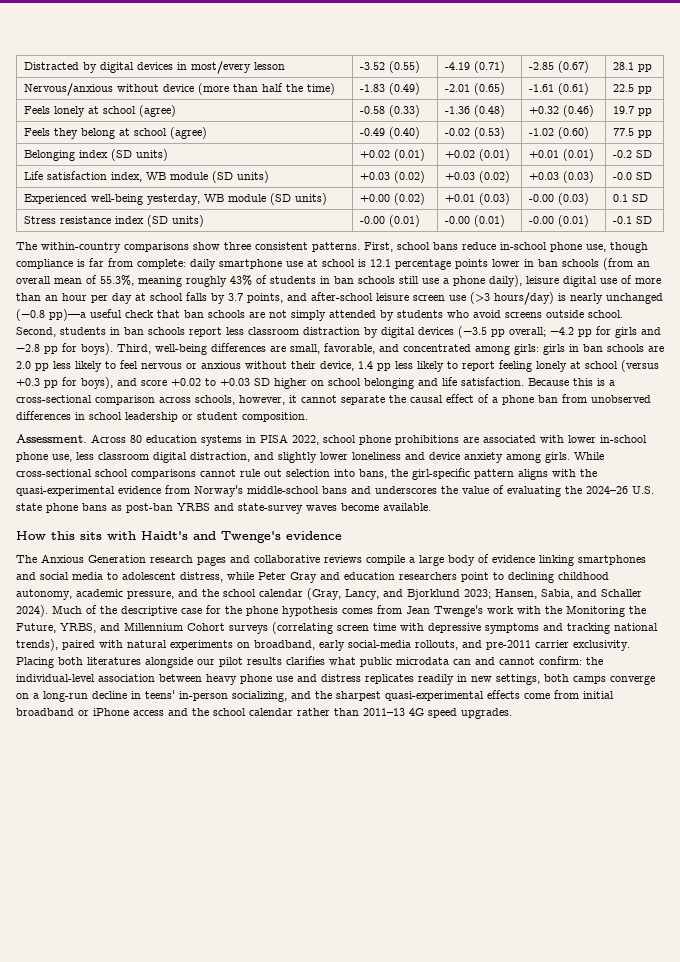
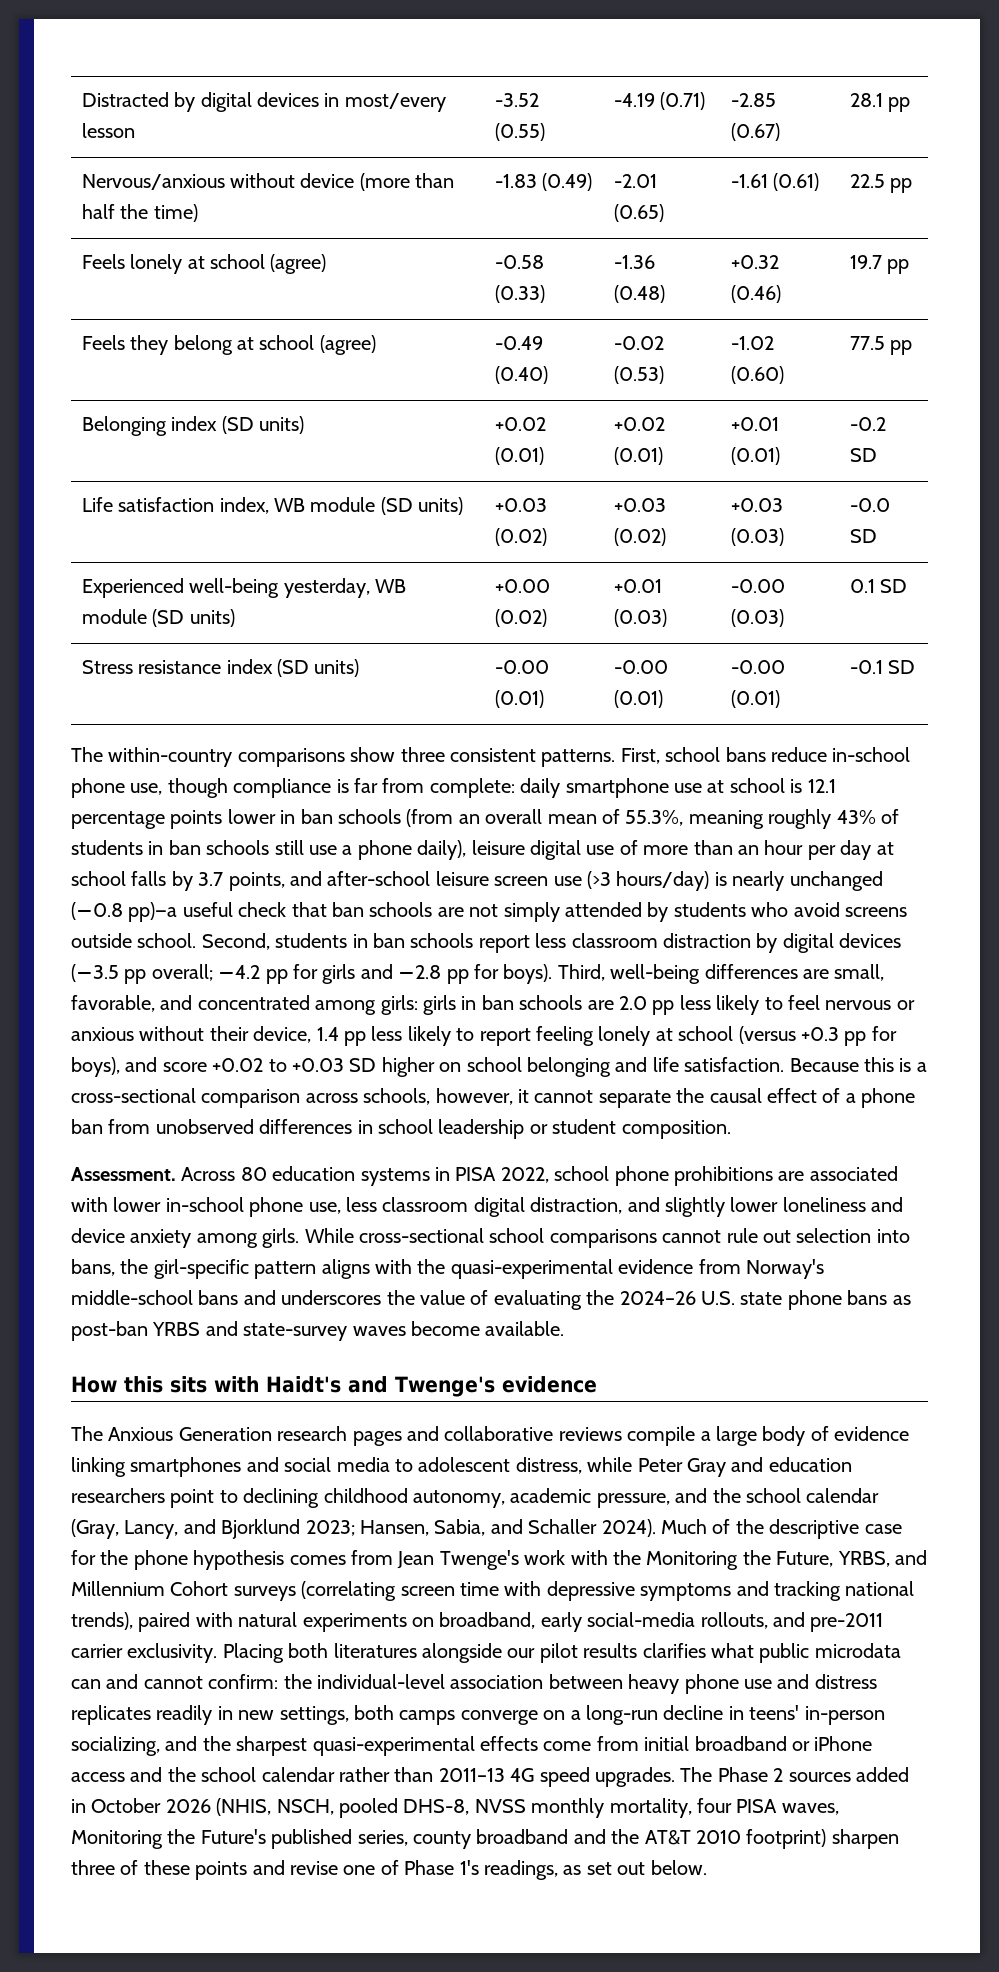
(512, 713) none -> [680,1767,909,1782] [71,1798,839,1818] [71,1829,899,1849] [71,1860,707,1880] The Phase 2 sources added in October 2026 (NHIS, NSCH, pooled DHS-8, NVSS monthly mortality, four PISA waves, Monitoring the Future's published series, county broadband and the AT&T 2010 footprint) sharpen three of these points and revise one of Phase 1's readings, as set out below.

